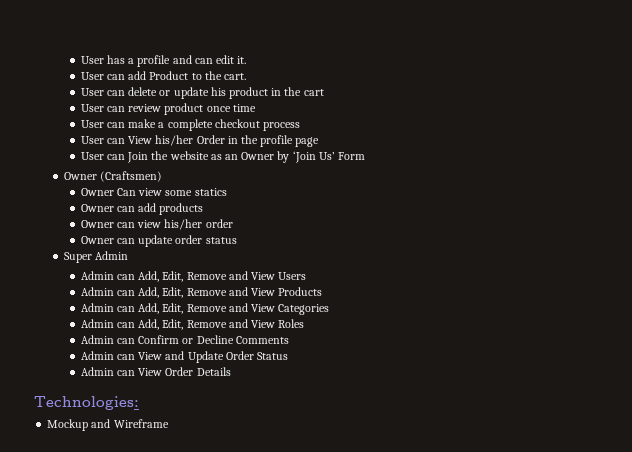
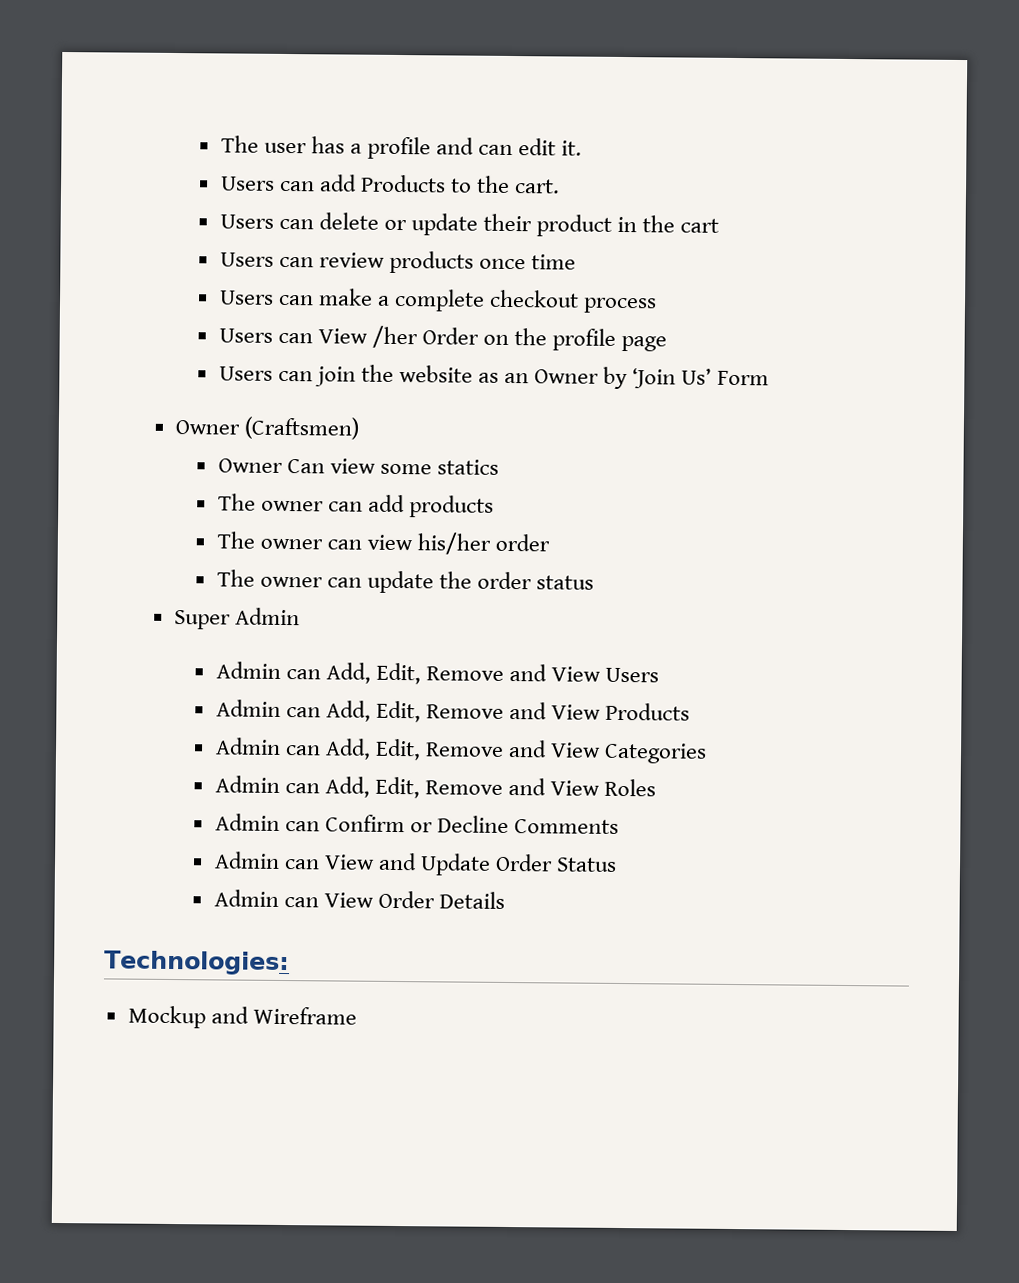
[80,56,104,64] User -> [220,135,307,154] The user
[80,71,189,80] User can add Product -> [220,174,446,193] Users can add Products
[80,88,104,96] User -> [219,214,274,229] Users
[210,87,226,96] his -> [482,213,532,232] their
[80,104,104,112] User -> [219,252,274,267] Users
[164,103,204,115] product -> [388,250,474,274] products
[80,120,104,128] User -> [218,290,274,305] Users
[80,135,238,146] User can View his/her Order in -> [218,325,509,349] Users can View /her Order on
[80,152,149,163] User can Join -> [218,366,356,387] Users can join
[80,204,114,212] Owner -> [217,493,324,512] The owner
[80,220,114,228] Owner -> [216,531,323,550] The owner
[80,236,114,244] Owner -> [216,569,323,588] The owner
(174, 241) none -> [438,571,472,589] the

